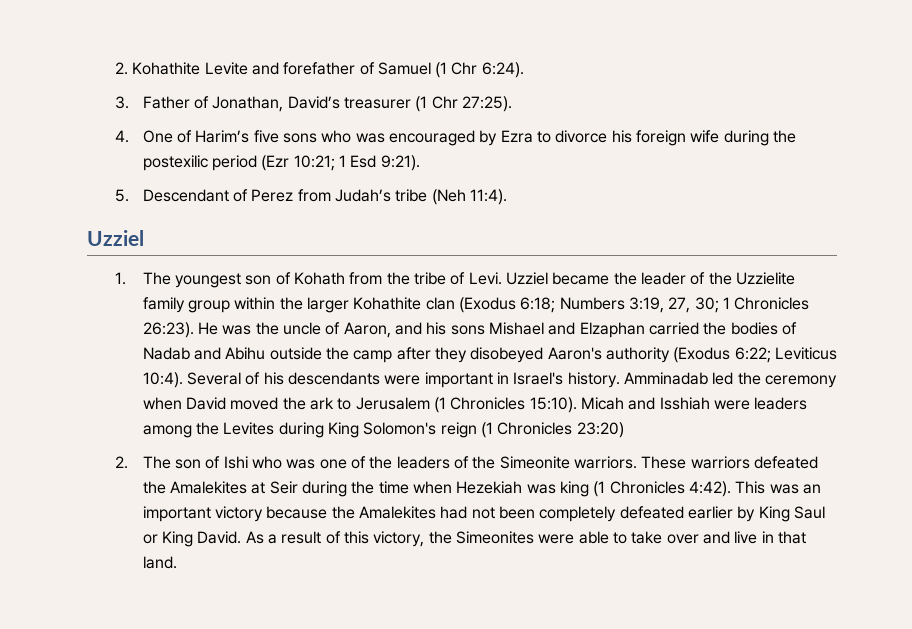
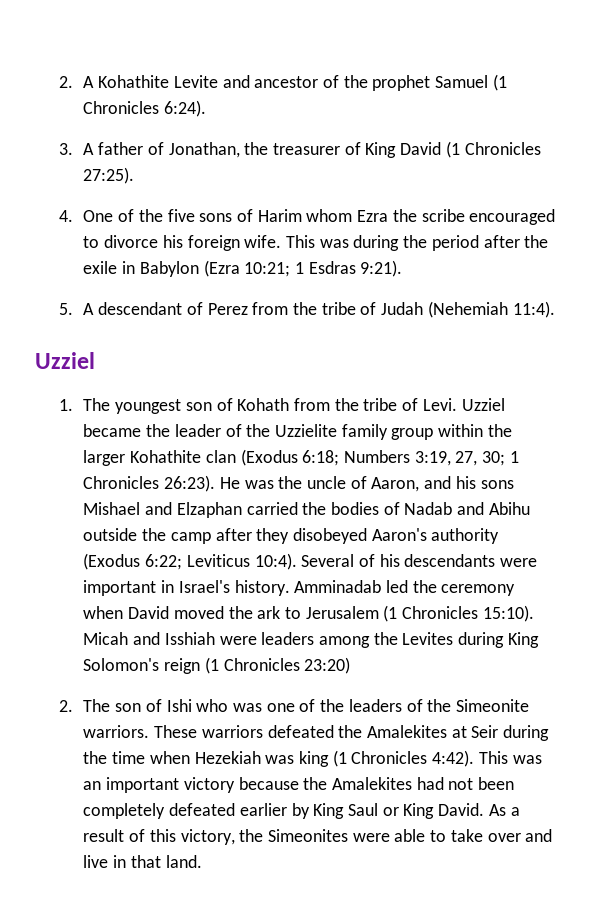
[114,62,128,75] 2. -> [59,76,95,88] 2. A
[283,62,375,75] forefather of -> [254,75,431,91] ancestor of the prophet
[451,62,478,75] Chr -> [83,101,160,114] Chronicles
[142,96,458,112] Father of Jonathan, David’s treasurer (1 Chr -> [83,141,541,158] A father of Jonathan, the treasurer of King David (1 Chronicles
[195,130,250,143] Harim’s -> [138,209,163,222] the
[321,130,796,146] [142,155,290,171] who was encouraged by Ezra to divorce his foreign wife during the postexilic period (Ezr -> [237,209,556,225] [83,235,549,251] [83,260,240,277] of Harim whom Ezra the scribe encouraged to divorce his foreign wife. This was during the period after the exile in Babylon (Ezra
[350,155,377,168] Esd -> [308,261,356,274] Esdras
[142,189,229,202] Descendant -> [83,302,183,315] A descendant
[335,189,466,205] Judah’s tribe (Neh -> [293,301,508,318] the tribe of Judah (Nehemiah

